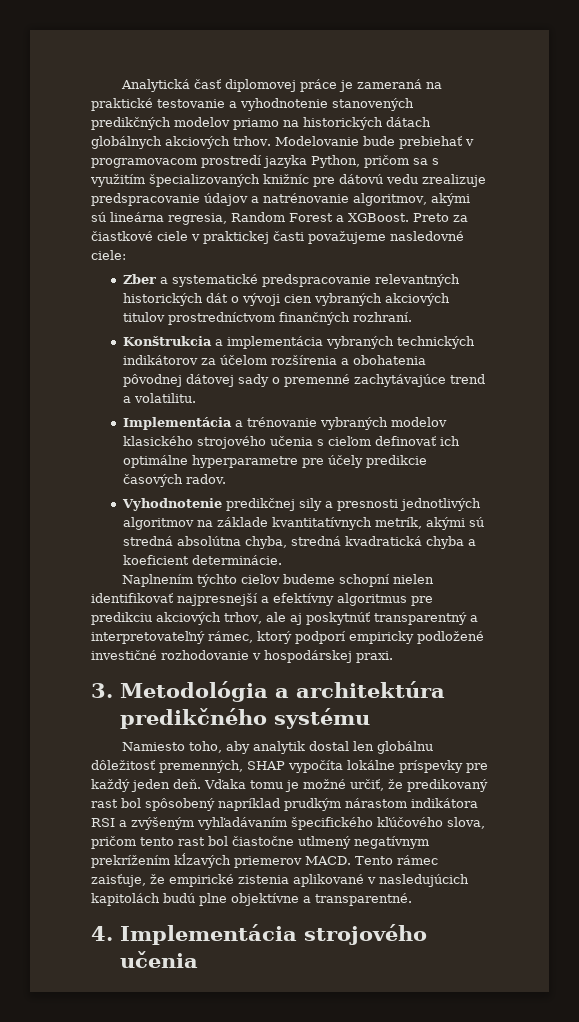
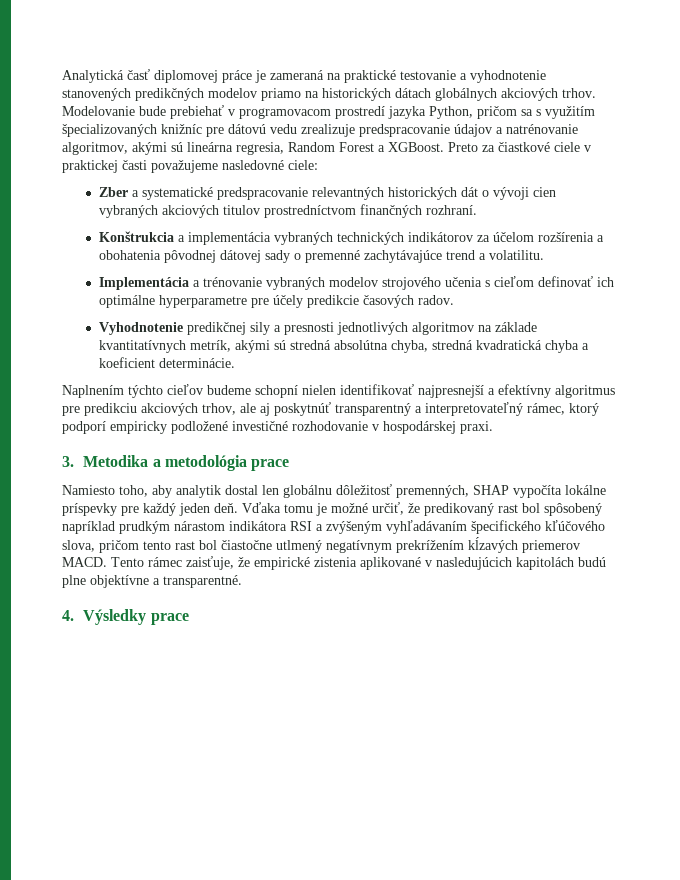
[122,436,193,446] klasického -> (378, 282) none
[119,681,445,702] [119,708,370,729] Metodológia a architektúra predikčného systému -> [83,455,290,471] Metodika a metodológia prace
[119,924,427,945] [119,951,198,968] Implementácia strojového učenia -> [83,609,189,625] Výsledky prace

